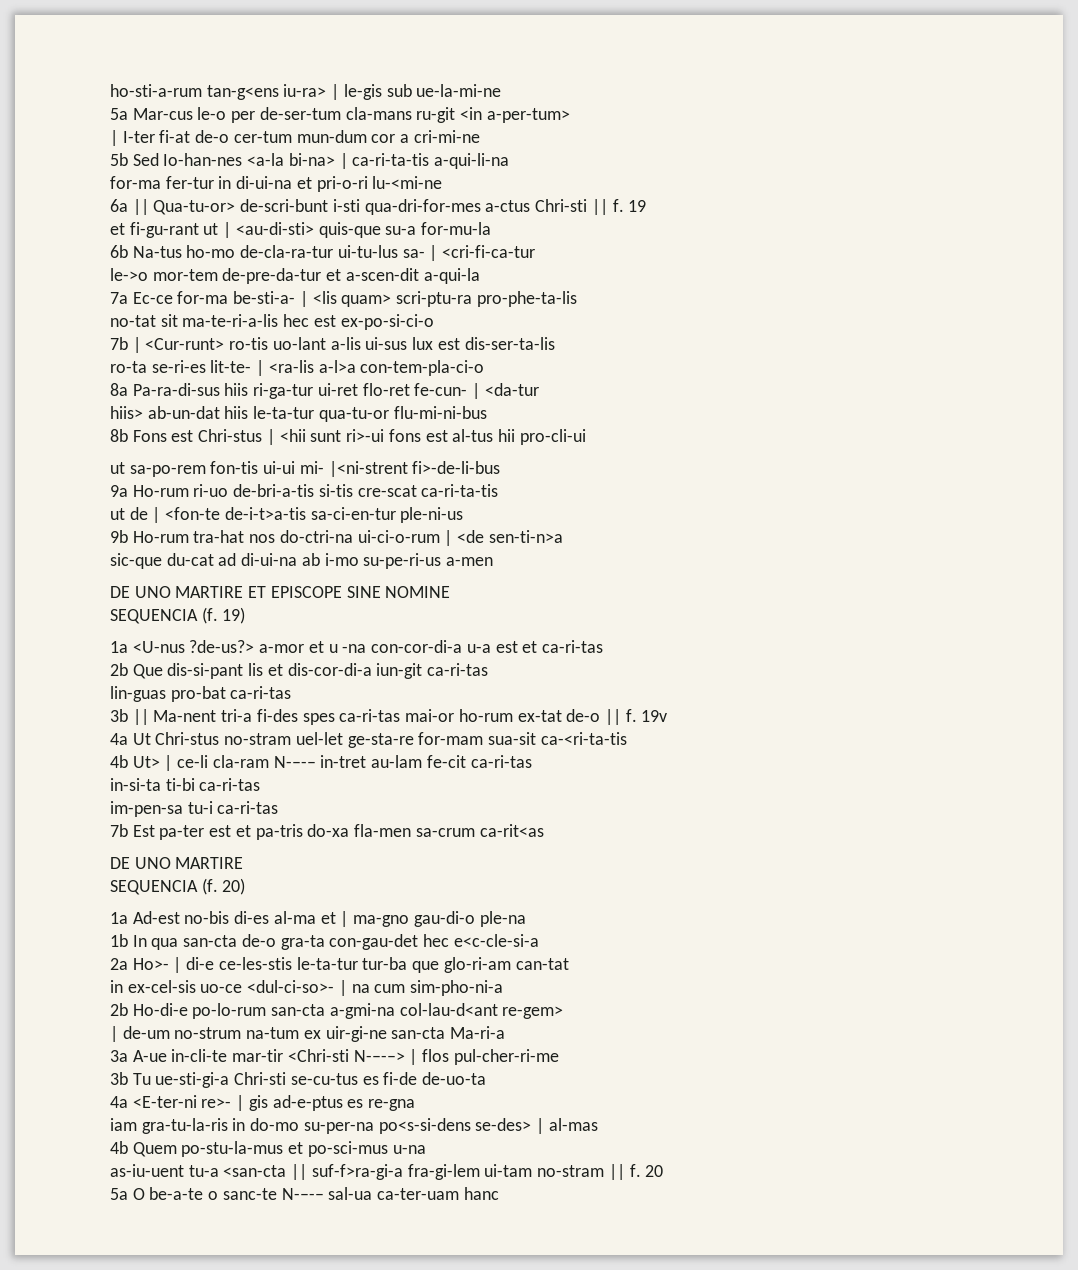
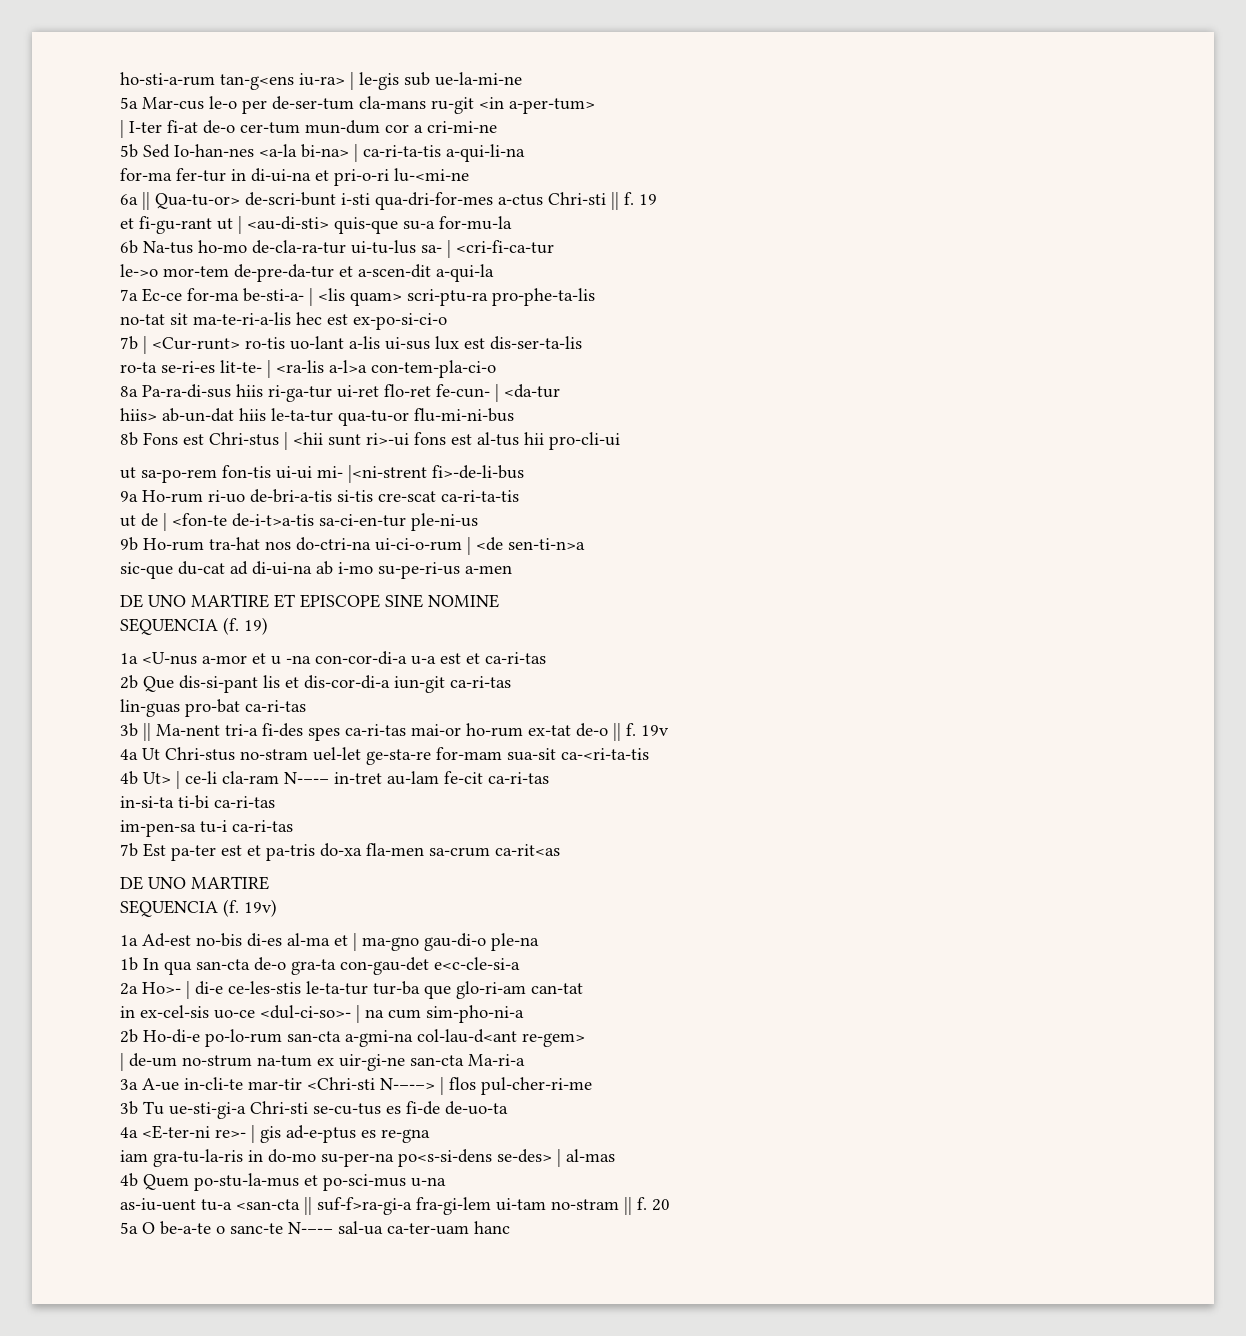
[189,640,255,653] ?de-us?> -> (197, 658) none
[222,878,246,895] 20) -> [244,899,277,917] 19v)
[423,934,450,947] hec -> (429, 966) none

